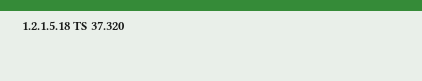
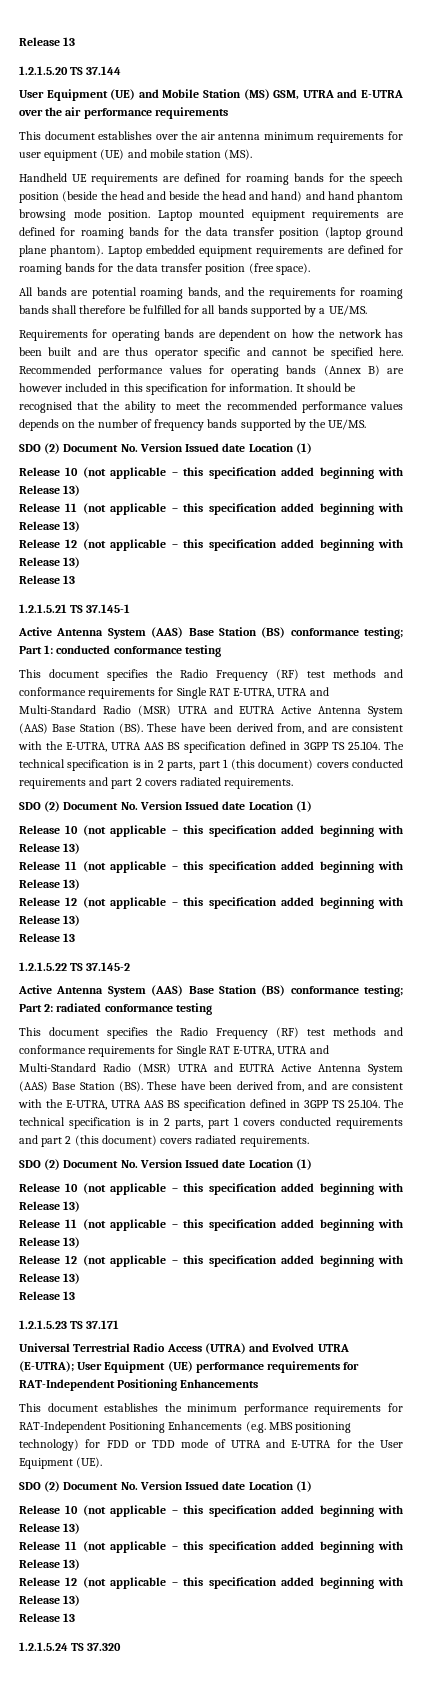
[22,21,70,30] 1.2.1.5.18 -> [19,37,76,46] [19,66,122,75] [19,89,403,101] [19,107,228,119] [19,131,403,143] [19,149,253,161] [19,173,404,185] [19,191,403,203] [19,209,404,221] [19,227,404,239] [19,245,403,257] [19,263,310,275] [19,287,403,299] [19,305,367,317] [19,329,403,341] [19,347,404,359] [19,365,404,377] [19,383,357,395] [19,401,403,413] [19,419,367,431] [19,443,312,454] [19,467,403,479] [19,485,81,496] [19,503,403,515] [19,521,81,532] [19,539,403,551] [19,557,81,568] [19,575,76,584] [19,604,131,613] [18,627,403,639] [19,645,221,657] [19,669,403,681] [19,687,329,699] [19,705,403,717] [19,723,404,734] [18,741,404,753] [19,759,404,771] [19,777,294,789] [19,801,312,812] [19,825,403,837] [19,843,81,854] [19,861,403,873] [19,879,81,890] [19,897,403,909] [19,915,81,926] [19,933,76,942] [19,962,131,971] [18,985,403,997] [19,1003,212,1015] [19,1027,403,1039] [19,1045,329,1057] [19,1063,403,1075] [19,1081,404,1092] [18,1099,404,1111] [19,1117,403,1129] [19,1135,309,1147] [19,1159,312,1170] [19,1183,403,1195] [19,1201,81,1212] [19,1219,403,1231] [19,1237,81,1248] [19,1255,403,1267] [19,1273,81,1284] [19,1291,76,1300] [19,1320,120,1329] [19,1343,349,1354] [19,1361,360,1373] [19,1379,259,1391] [19,1403,403,1415] [19,1421,352,1433] [19,1439,403,1451] [19,1457,103,1469] [19,1481,312,1492] [19,1505,403,1517] [19,1523,81,1534] [19,1541,403,1553] [19,1559,81,1570] [19,1577,403,1589] [19,1595,81,1606] [19,1613,76,1622] [19,1642,68,1651] Release 13 // 1.2.1.5.20 TS 37.144 // User Equipment (UE) and Mobile Station (MS) GSM, UTRA and E-UTRA over the air performance requirements // This document establishes over the air antenna minimum requirements for user equipment (UE) and mobile station (MS). // Handheld UE requirements are defined for roaming bands for the speech position (beside the head and beside the head and hand) and hand phantom browsing mode position. Laptop mounted equipment requirements are defined for roaming bands for the data transfer position (laptop ground plane phantom). Laptop embedded equipment requirements are defined for roaming bands for the data transfer position (free space). // All bands are potential roaming bands, and the requirements for roaming bands shall therefore be fulfilled for all bands supported by a UE/MS. // Requirements for operating bands are dependent on how the network has been built and are thus operator specific and cannot be specified here. Recommended performance values for operating bands (Annex B) are however included in this specification for information. It should be recognised that the ability to meet the recommended performance values depends on the number of frequency bands supported by the UE/MS. // SDO (2) Document No. Version Issued date Location (1) // Release 10 (not applicable – this specification added beginning with Release 13) // Release 11 (not applicable – this specification added beginning with Release 13) // Release 12 (not applicable – this specification added beginning with Release 13) // Release 13 // 1.2.1.5.21 TS 37.145-1 // Active Antenna System (AAS) Base Station (BS) conformance testing; Part 1: conducted conformance testing // This document specifies the Radio Frequency (RF) test methods and conformance requirements for Single RAT E-UTRA, UTRA and Multi-Standard Radio (MSR) UTRA and EUTRA Active Antenna System (AAS) Base Station (BS). These have been derived from, and are consistent with the E-UTRA, UTRA AAS BS specification defined in 3GPP TS 25.104. The technical specification is in 2 parts, part 1 (this document) covers conducted requirements and part 2 covers radiated requirements. // SDO (2) Document No. Version Issued date Location (1) // Release 10 (not applicable – this specification added beginning with Release 13) // Release 11 (not applicable – this specification added beginning with Release 13) // Release 12 (not applicable – this specification added beginning with Release 13) // Release 13 // 1.2.1.5.22 TS 37.145-2 // Active Antenna System (AAS) Base Station (BS) conformance testing; Part 2: radiated conformance testing // This document specifies the Radio Frequency (RF) test methods and conformance requirements for Single RAT E-UTRA, UTRA and Multi-Standard Radio (MSR) UTRA and EUTRA Active Antenna System (AAS) Base Station (BS). These have been derived from, and are consistent with the E-UTRA, UTRA AAS BS specification defined in 3GPP TS 25.104. The technical specification is in 2 parts, part 1 covers conducted requirements and part 2 (this document) covers radiated requirements. // SDO (2) Document No. Version Issued date Location (1) // Release 10 (not applicable – this specification added beginning with Release 13) // Release 11 (not applicable – this specification added beginning with Release 13) // Release 12 (not applicable – this specification added beginning with Release 13) // Release 13 // 1.2.1.5.23 TS 37.171 // Universal Terrestrial Radio Access (UTRA) and Evolved UTRA (E-UTRA); User Equipment (UE) performance requirements for RAT-Independent Positioning Enhancements // This document establishes the minimum performance requirements for RAT-Independent Positioning Enhancements (e.g. MBS positioning technology) for FDD or TDD mode of UTRA and E-UTRA for the User Equipment (UE). // SDO (2) Document No. Version Issued date Location (1) // Release 10 (not applicable – this specification added beginning with Release 13) // Release 11 (not applicable – this specification added beginning with Release 13) // Release 12 (not applicable – this specification added beginning with Release 13) // Release 13 // 1.2.1.5.24

